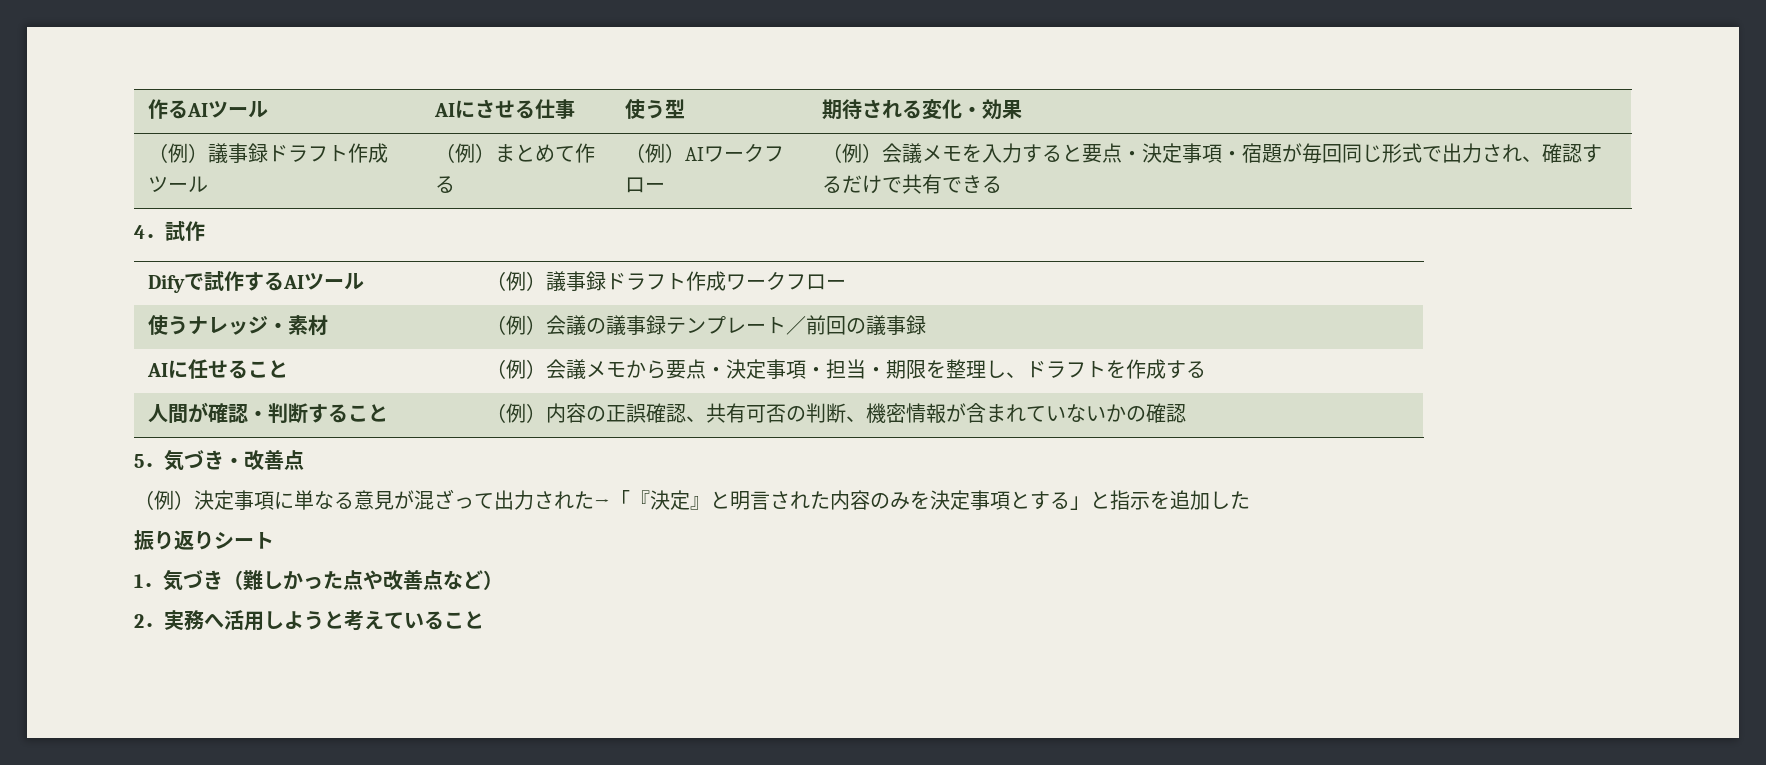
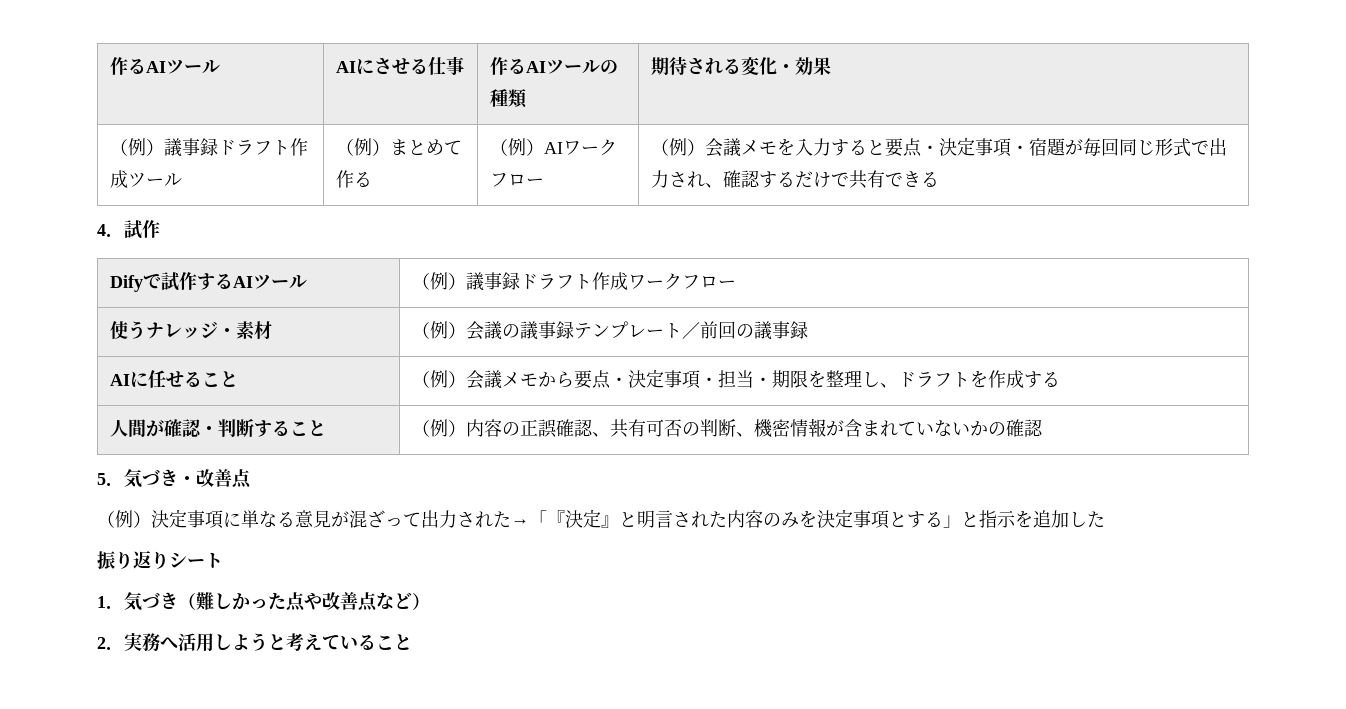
[624,99,685,119] 使う型 -> [489,57,618,75] [489,89,527,108] 作るAIツールの種類

